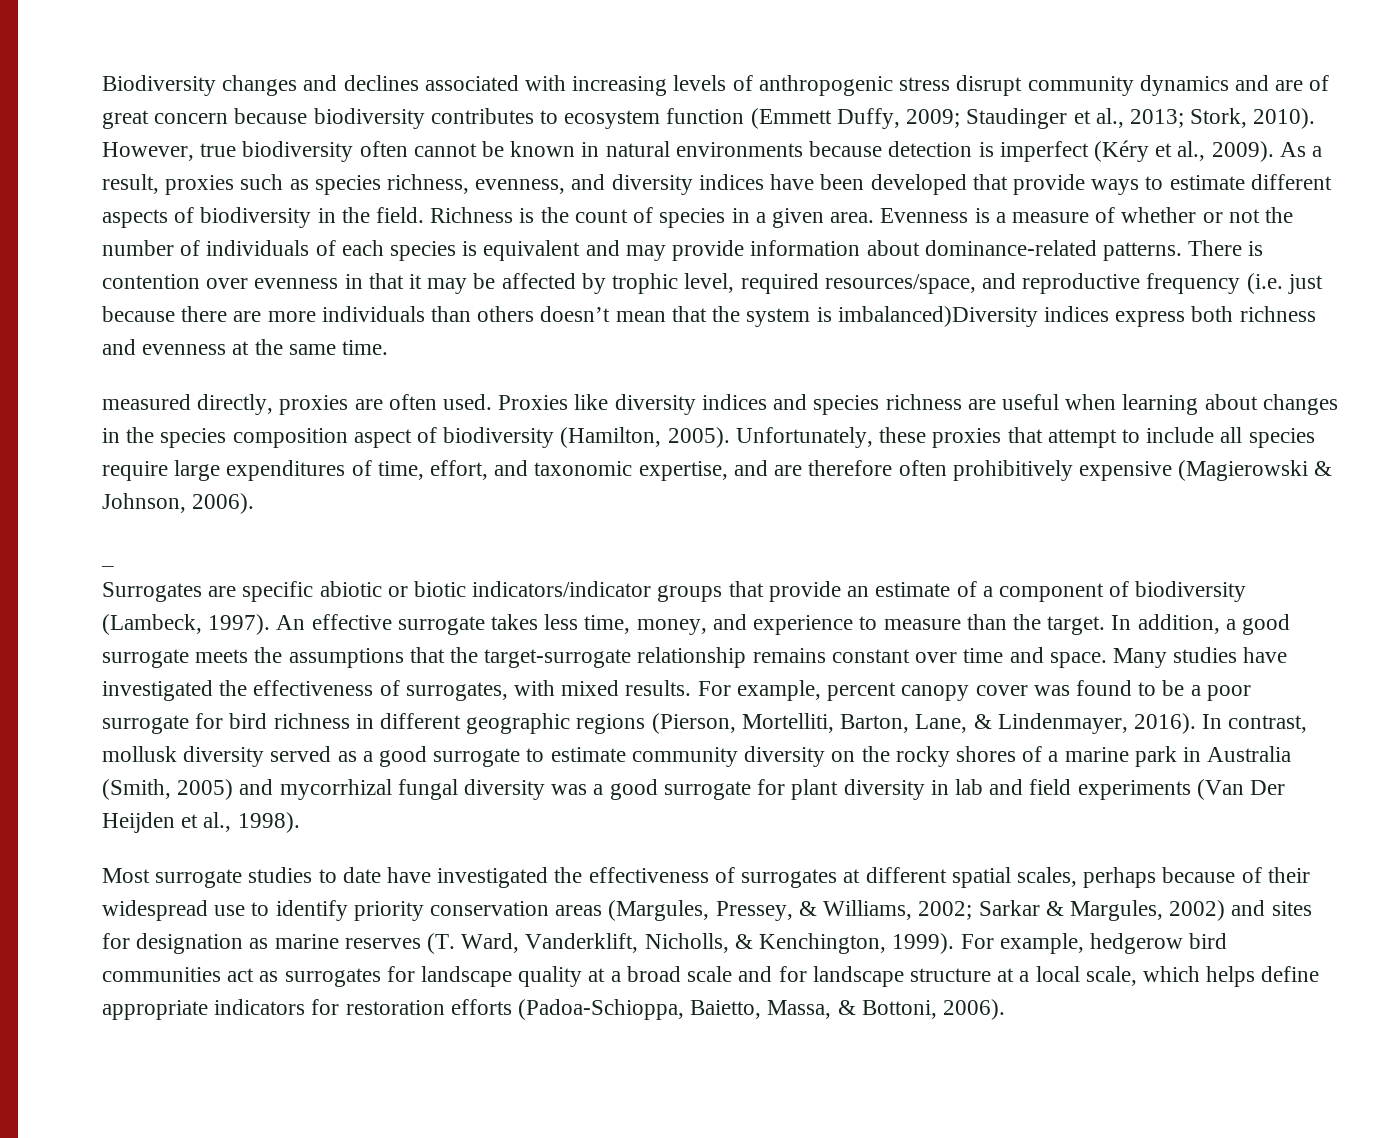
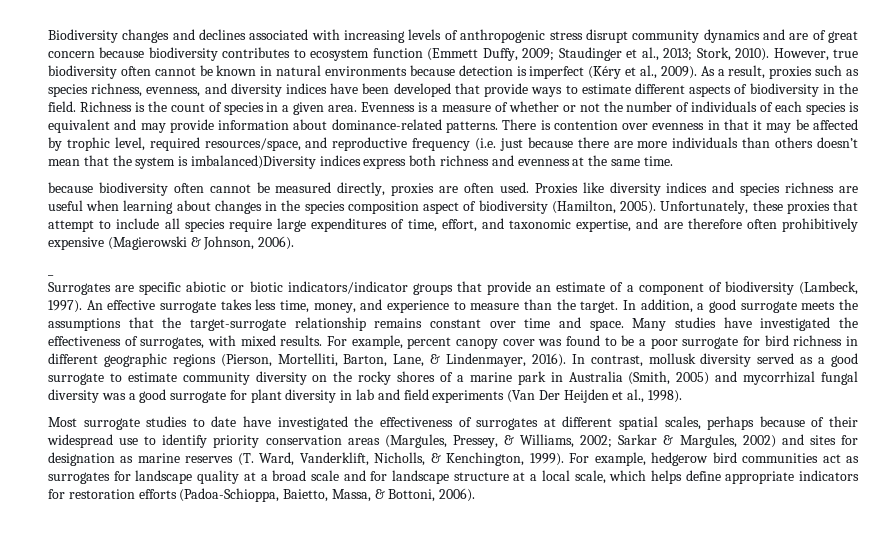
(389, 347) none -> [48,182,270,196] because biodiversity often cannot be

